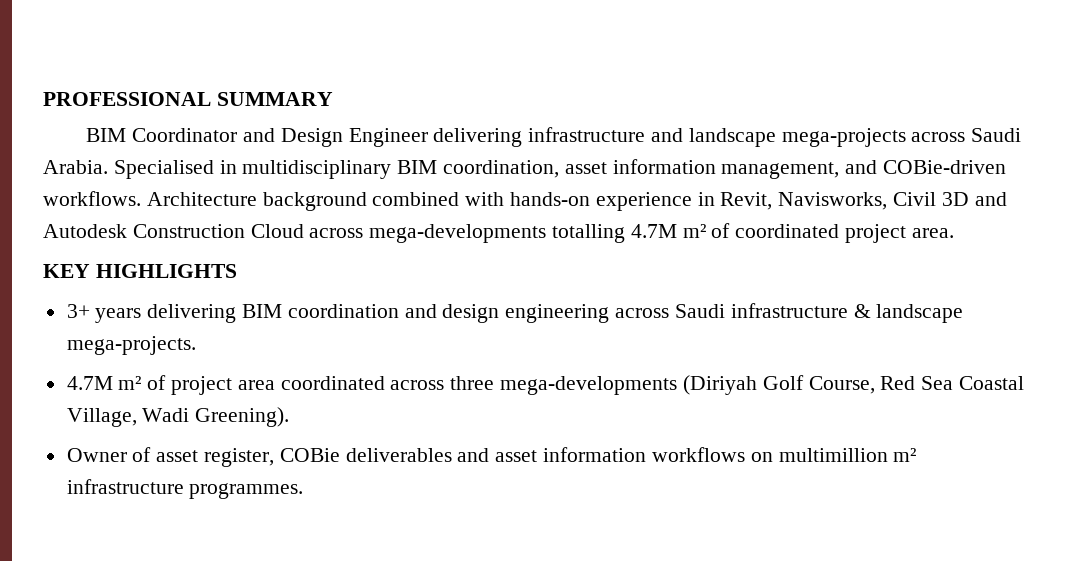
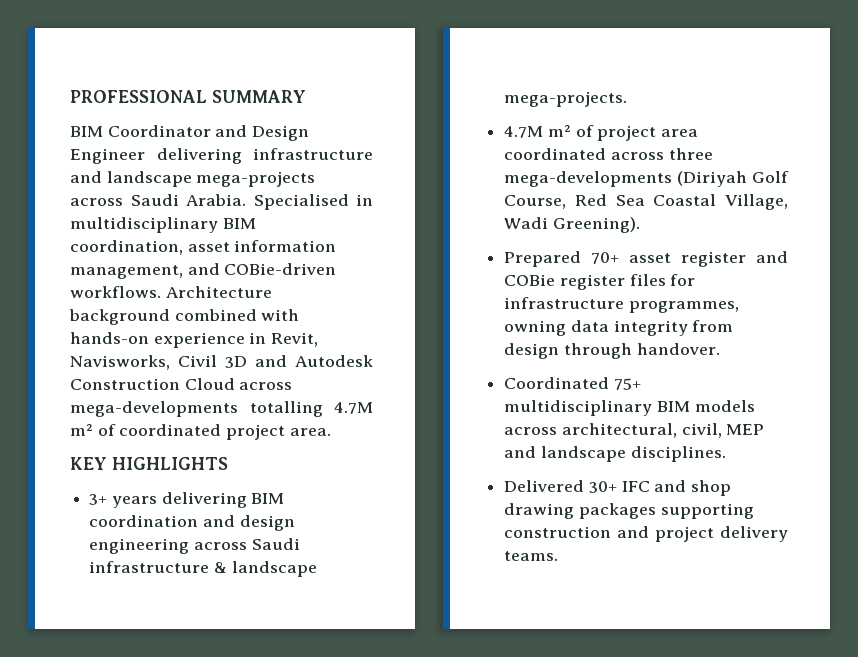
[66,447,917,467] [66,479,304,499] Owner of asset register, COBie deliverables and asset information workflows on multimillion m² infrastructure programmes. -> [504,251,788,267] [504,274,696,290] [504,297,739,313] [504,320,734,336] [504,343,720,359] [504,377,641,390] [504,400,755,416] [504,423,765,438] [504,446,726,462] [504,480,732,496] [504,503,754,519] [504,526,788,542] [504,551,559,561] Prepared 70+ asset register and COBie register files for infrastructure programmes, owning data integrity from design through handover. // Coordinated 75+ multidisciplinary BIM models across architectural, civil, MEP and landscape disciplines. // Delivered 30+ IFC and shop drawing packages supporting construction and project delivery teams.

